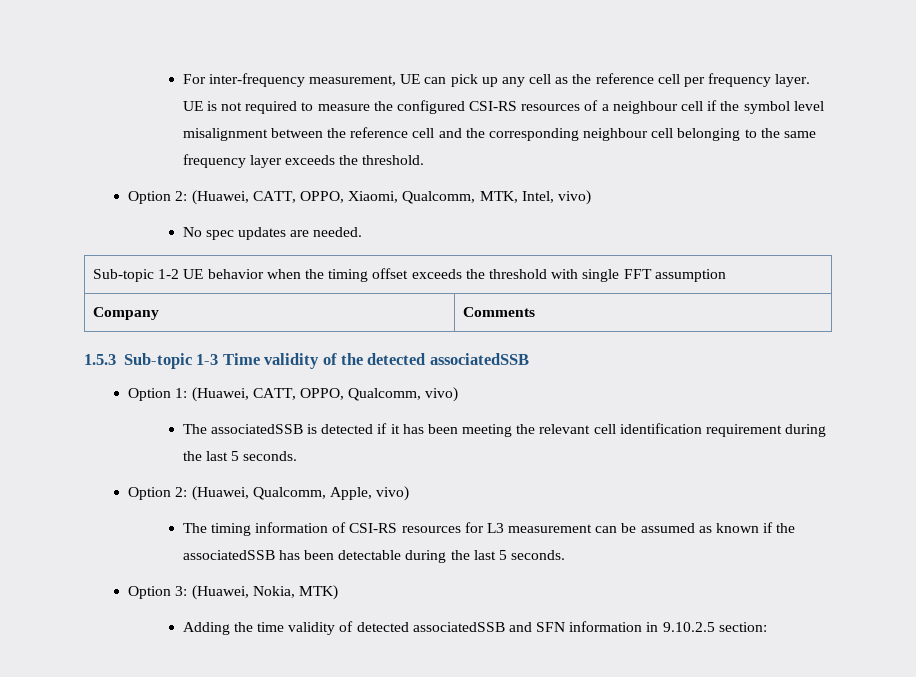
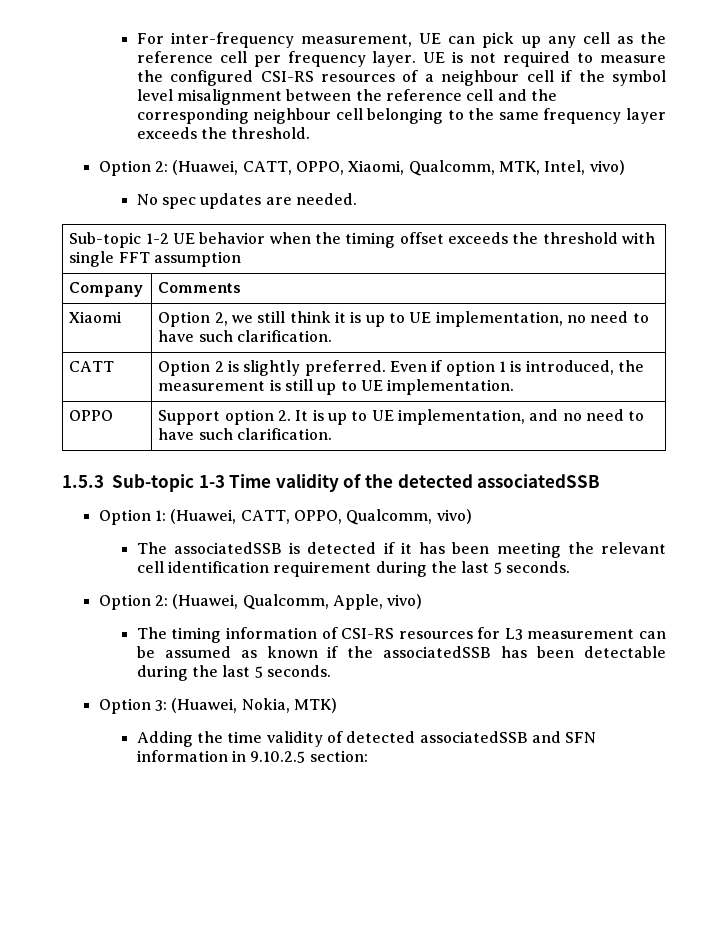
(536, 312) none -> [69,311,123,323] [158,311,649,327] [158,330,333,342] [69,361,115,372] [158,360,644,376] [158,379,515,395] [69,410,114,421] [158,409,645,425] [158,428,333,440] // Xiaomi | Option 2, we still think it is up to UE implementation, no need to have such clarification. // CATT | Option 2 is slightly preferred. Even if option 1 is introduced, the measurement is still up to UE implementation. // OPPO | Support option 2. It is up to UE implementation, and no need to have such clarification.

